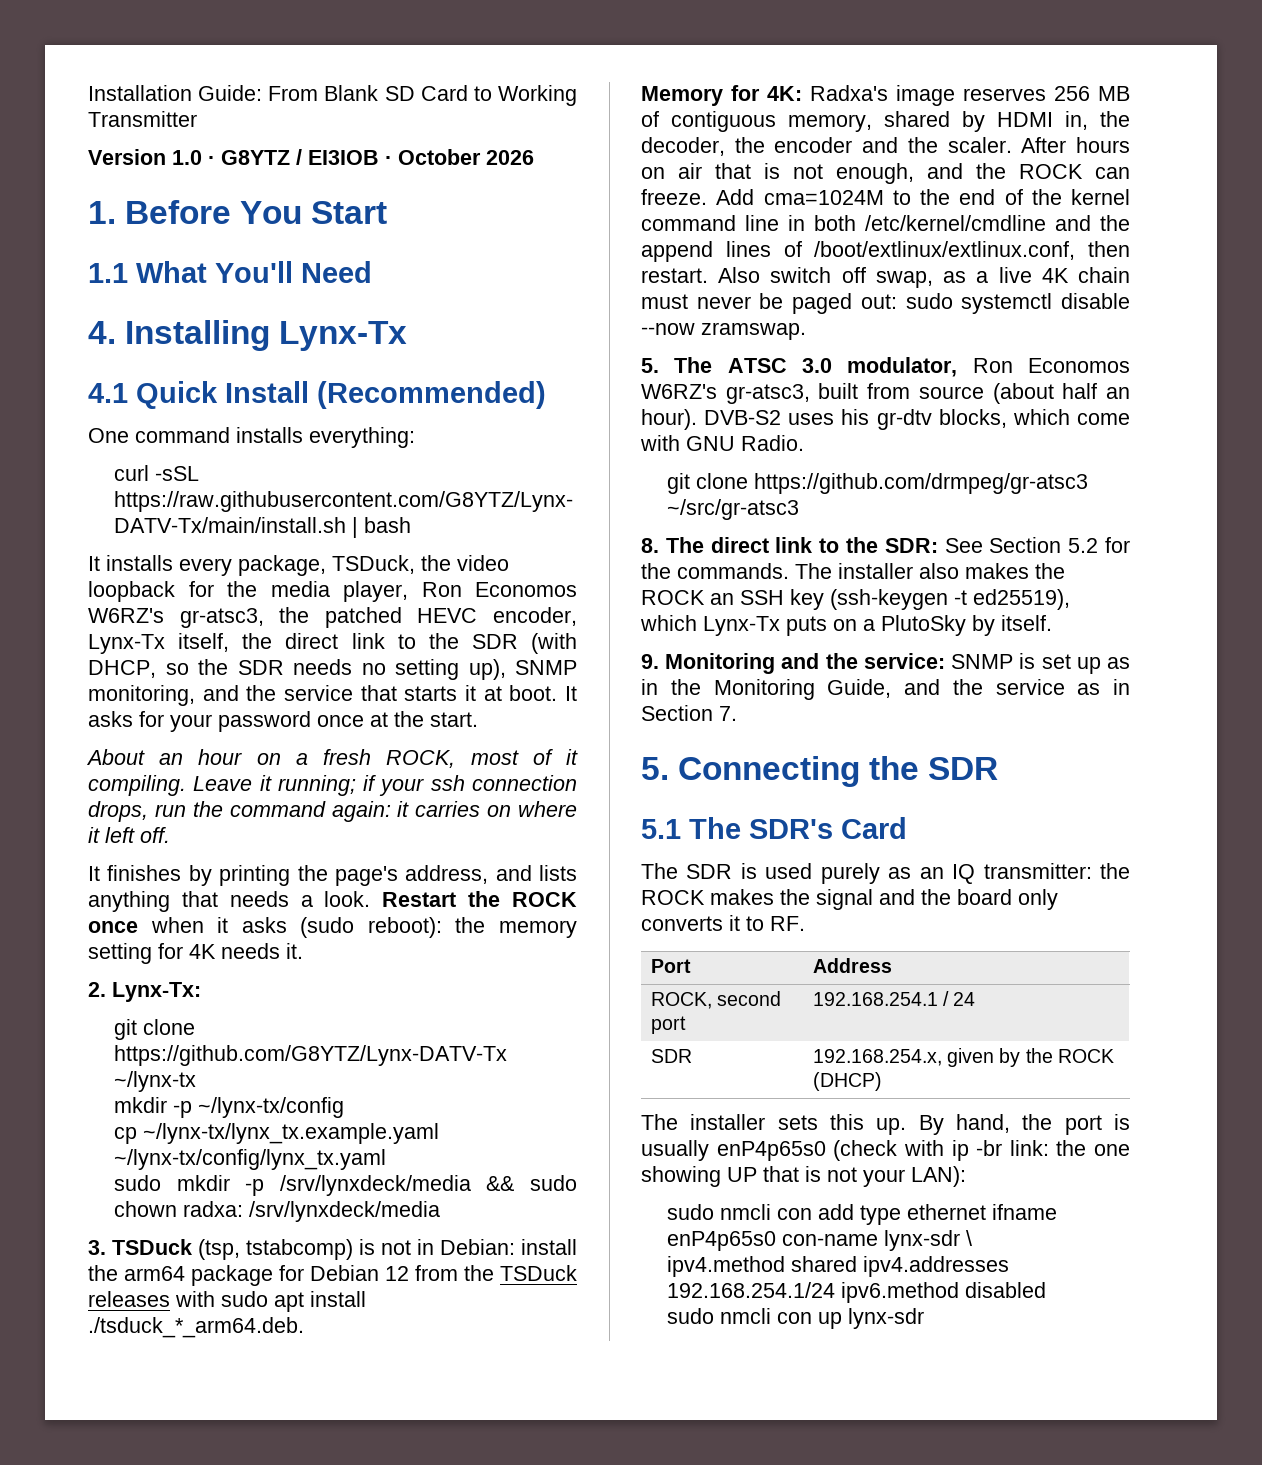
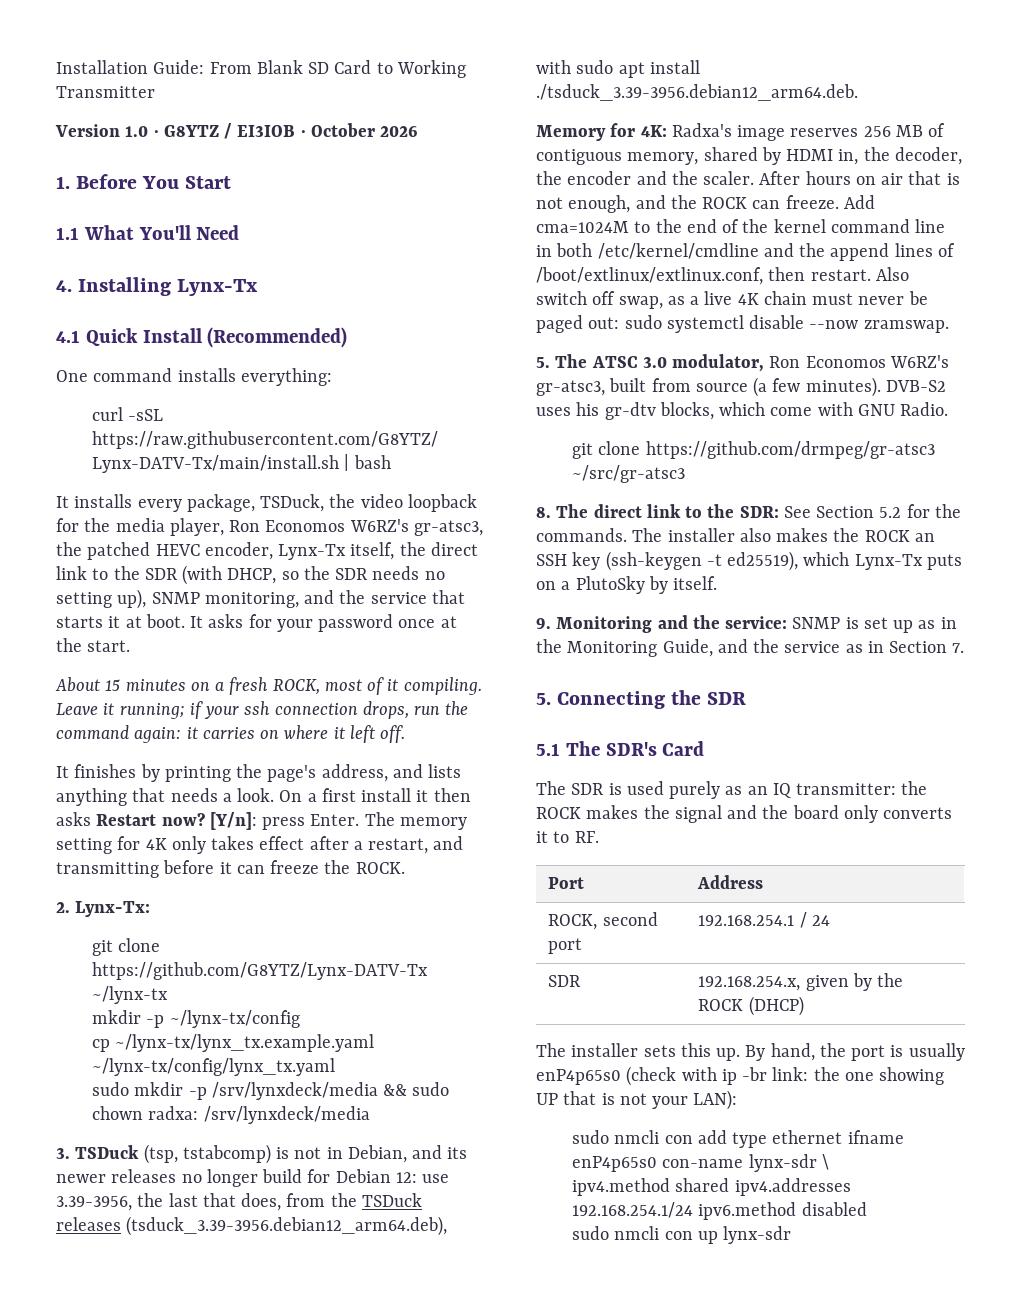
[159,749,243,765] an hour -> [105,679,186,691] 15 minutes
[382,891,577,907] [88,917,577,938] [88,943,303,964] Restart the ROCK once when it asks (sudo reboot): the memory setting for 4K needs it. -> [279,788,471,802] [56,812,467,830] [56,836,464,854] [56,860,405,878] On a first install it then asks Restart now? [Y/n]: press Enter. The memory setting for 4K only takes effect after a restart, and transmitting before it can freeze the ROCK.
[440,1239,577,1255] [88,1265,409,1286] Debian: install the arm64 package for Debian 12 -> [347,1145,468,1163] [56,1169,450,1187] [56,1193,282,1211] Debian, and its newer releases no longer build for Debian 12: use 3.39-3956, the last that does,
(170, 1299) none -> [126,1216,448,1236] (tsduck_3.39-3956.debian12_arm64.deb),
[88,1317,304,1338] ./tsduck_*_arm64.deb. -> [536,84,858,101] ./tsduck_3.39-3956.debian12_arm64.deb.
[992,383,1130,404] [641,409,697,430] (about half an hour). -> [753,377,881,397] (a few minutes).

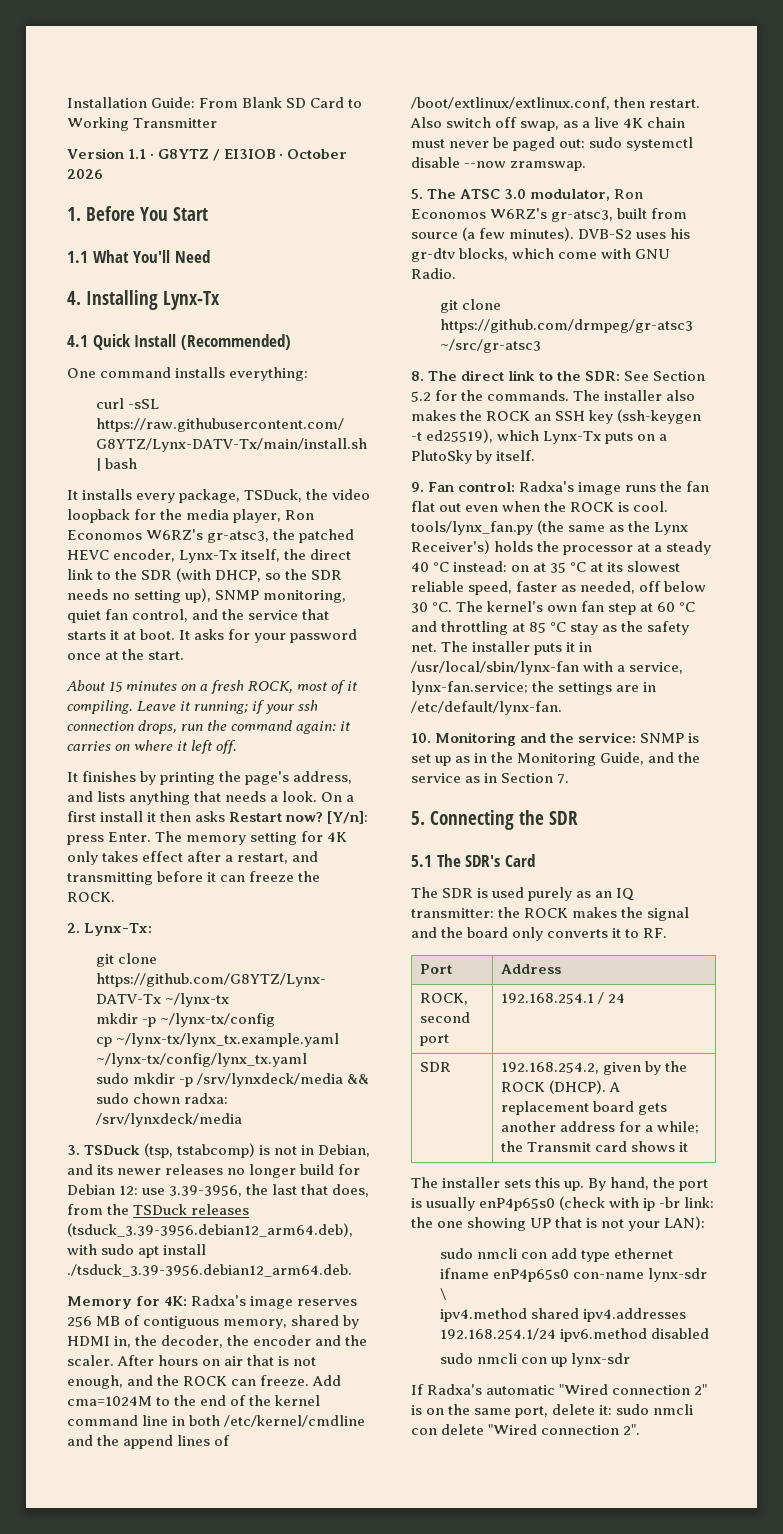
[125,126,149,137] 1.0 -> [128,149,147,159] 1.1
(299, 600) none -> [67,609,189,623] quiet fan control,
(551, 623) none -> [428,481,710,495] [411,501,669,512] [411,520,689,535] [411,540,712,555] [411,561,681,573] [411,581,707,595] [411,601,696,615] [411,621,690,635] [411,641,593,655] [411,661,684,675] [411,681,657,695] [411,701,562,715] [411,733,431,743] Fan control: Radxa's image runs the fan flat out even when the ROCK is cool. tools/lynx_fan.py (the same as the Lynx Receiver's) holds the processor at a steady 40 °C instead: on at 35 °C at its slowest reliable speed, faster as needed, off below 30 °C. The kernel's own fan step at 60 °C and throttling at 85 °C stay as the safety net. The installer puts it in /usr/local/sbin/lynx-fan with a service, lynx-fan.service; the settings are in /etc/default/lynx-fan. // 10.
[698,976,801,991] 192.168.254.x, -> [501,1062,600,1074] 192.168.254.2,
[748,996,804,1016] (DHCP) -> [549,1080,621,1094] [501,1101,668,1115] [501,1121,700,1134] [501,1141,689,1152] (DHCP). A replacement board gets another address for a while; the Transmit card shows it
(792, 1235) none -> [411,1384,708,1395] [411,1404,694,1418] [411,1424,641,1435] // If Radxa's automatic "Wired connection 2" is on the same port, delete it: sudo nmcli con delete "Wired connection 2".

